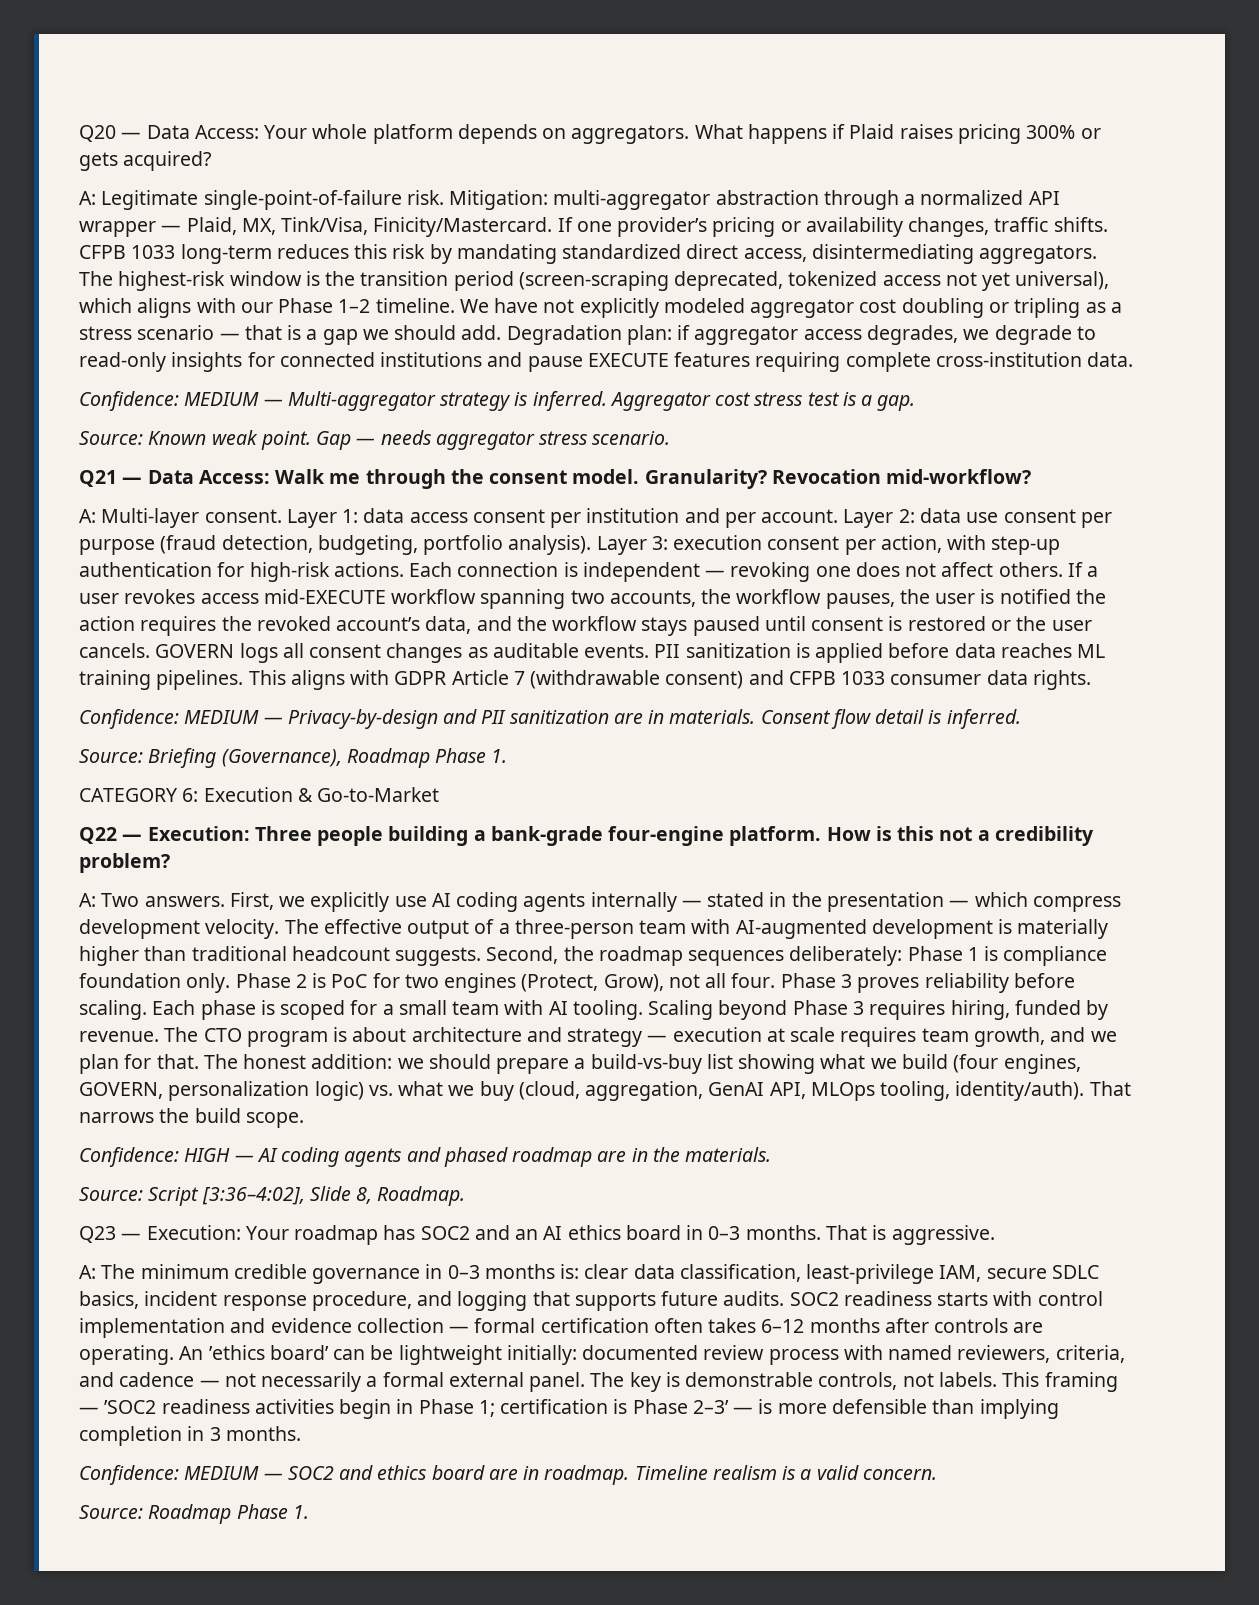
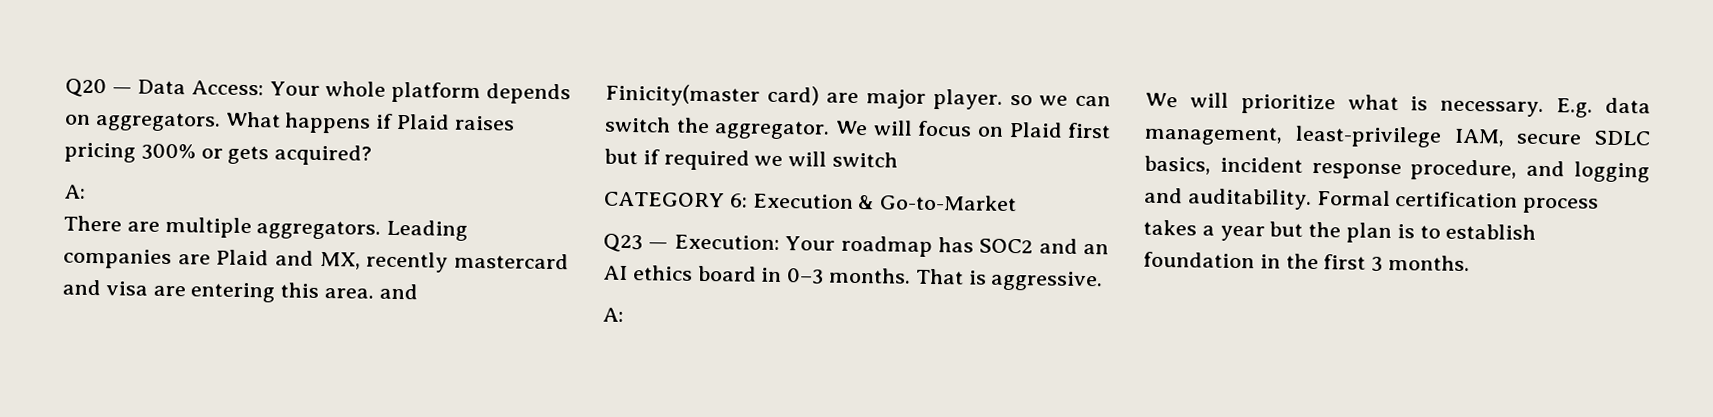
[101,190,1060,210] [79,217,1108,237] [79,244,1098,264] [79,271,1110,291] [79,298,1122,318] [79,325,1096,345] [79,352,1134,372] [79,391,916,411] [79,430,671,450] [79,469,1032,489] [79,508,1112,528] [79,535,1061,555] [79,562,1099,582] [79,589,1106,609] [79,616,1092,636] [79,643,1106,663] [79,670,1091,690] [79,709,1021,729] [79,748,508,768] Legitimate single-point-of-failure risk. Mitigation: multi-aggregator abstraction through a normalized API wrapper — Plaid, MX, Tink/Visa, Finicity/Mastercard. If one provider’s pricing or availability changes, traffic shifts. CFPB 1033 long-term reduces this risk by mandating standardized direct access, disintermediating aggregators. The highest-risk window is the transition period (screen-scraping deprecated, tokenized access not yet universal), which aligns with our Phase 1–2 timeline. We have not explicitly modeled aggregator cost doubling or tripling as a stress scenario — that is a gap we should add. Degradation plan: if aggregator access degrades, we degrade to read-only insights for connected institutions and pause EXECUTE features requiring complete cross-institution data. // Confidence: MEDIUM — Multi-aggregator strategy is inferred. Aggregator cost stress test is a gap. // Source: Known weak point. Gap — needs aggregator stress scenario. // Q21 — Data Access: Walk me through the consent model. Granularity? Revocation mid-workflow? // A: Multi-layer consent. Layer 1: data access consent per institution and per account. Layer 2: data use consent per purpose (fraud detection, budgeting, portfolio analysis). Layer 3: execution consent per action, with step-up authentication for high-risk actions. Each connection is independent — revoking one does not affect others. If a user revokes access mid-EXECUTE workflow spanning two accounts, the workflow pauses, the user is notified the action requires the revoked account’s data, and the workflow stays paused until consent is restored or the user cancels. GOVERN logs all consent changes as auditable events. PII sanitization is applied before data reaches ML training pipelines. This aligns with GDPR Article 7 (withdrawable consent) and CFPB 1033 consumer data rights. // Confidence: MEDIUM — Privacy-by-design and PII sanitization are in materials. Consent flow detail is inferred. // Source: Briefing (Governance), Roadmap Phase 1. -> [63,215,469,241] [63,248,569,273] [62,279,418,303] [605,83,1111,110] [604,116,1111,140] [604,148,899,171] // There are multiple aggregators. Leading companies are Plaid and MX, recently mastercard and visa are entering this area. and Finicity(master card) are major player. so we can switch the aggregator. We will focus on Plaid first but if required we will switch
[79,826,1094,846] [79,853,170,873] [79,892,1121,912] [79,919,1109,939] [79,946,1108,966] [79,973,1075,993] [79,1000,1109,1020] [79,1027,1117,1047] [79,1054,1081,1074] [79,1081,1131,1101] [79,1108,304,1128] [79,1147,772,1167] [79,1186,466,1206] // Q22 — Execution: Three people building a bank-grade four-engine platform. How is this not a credibility problem? // A: Two answers. First, we explicitly use AI coding agents internally — stated in the presentation — which compress development velocity. The effective output of a three-person team with AI-augmented development is materially higher than traditional headcount suggests. Second, the roadmap sequences deliberately: Phase 1 is compliance foundation only. Phase 2 is PoC for two engines (Protect, Grow), not all four. Phase 3 proves reliability before scaling. Each phase is scoped for a small team with AI tooling. Scaling beyond Phase 3 requires hiring, funded by revenue. The CTO program is about architecture and strategy — execution at scale requires team growth, and we plan for that. The honest addition: we should prepare a build-vs-buy list showing what we build (four engines, GOVERN, personalization logic) vs. what we buy (cloud, aggregation, GenAI API, MLOps tooling, identity/auth). That narrows the build scope. // Confidence: HIGH — AI coding agents and phased roadmap are in the materials. // Source: Script [3:36–4:02], Slide 8, Roadmap. -> (1018, 203) none
[101,1264,801,1284] The minimum credible governance in 0–3 months is: clear data classification, -> [1145,92,1651,118] [1144,125,1283,146] // We will prioritize what is necessary. E.g. data management,
[532,1291,1103,1311] [79,1318,1044,1338] [79,1345,1125,1365] [79,1372,1118,1392] [79,1399,1059,1419] [79,1426,301,1446] [79,1465,937,1485] [79,1504,309,1524] that supports future audits. SOC2 readiness starts with control implementation and evidence collection — formal certification often takes 6–12 months after controls are operating. An ’ethics board’ can be lightweight initially: documented review process with named reviewers, criteria, and cadence — not necessarily a formal external panel. The key is demonstrable controls, not labels. This framing — ’SOC2 readiness activities begin in Phase 1; certification is Phase 2–3’ — is more defensible than implying completion in 3 months. // Confidence: MEDIUM — SOC2 and ethics board are in roadmap. Timeline realism is a valid concern. // Source: Roadmap Phase 1. -> [1144,187,1600,214] [1143,219,1537,244] [1143,251,1471,272] and auditability. Formal certification process takes a year but the plan is to establish foundation in the first 3 months.

